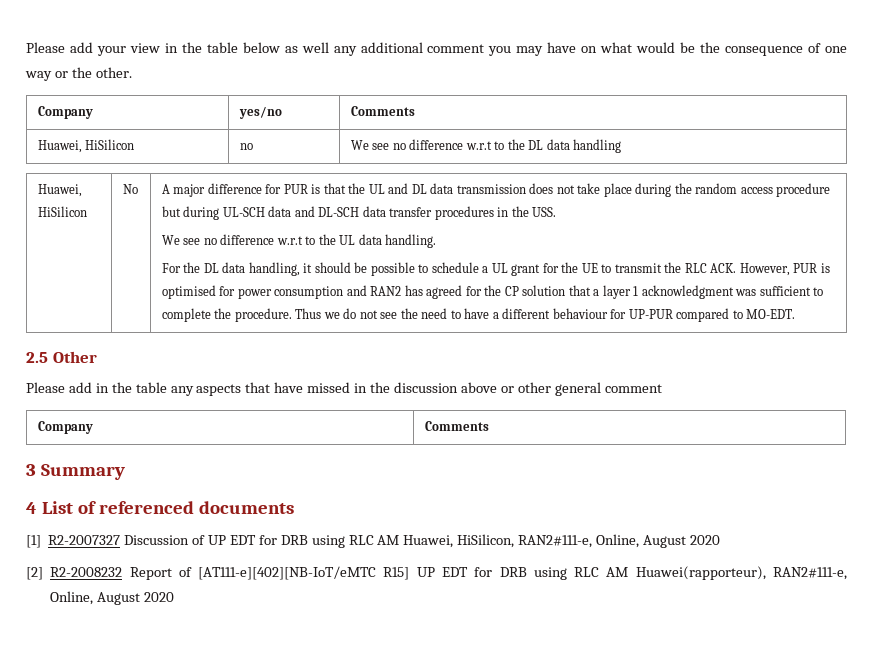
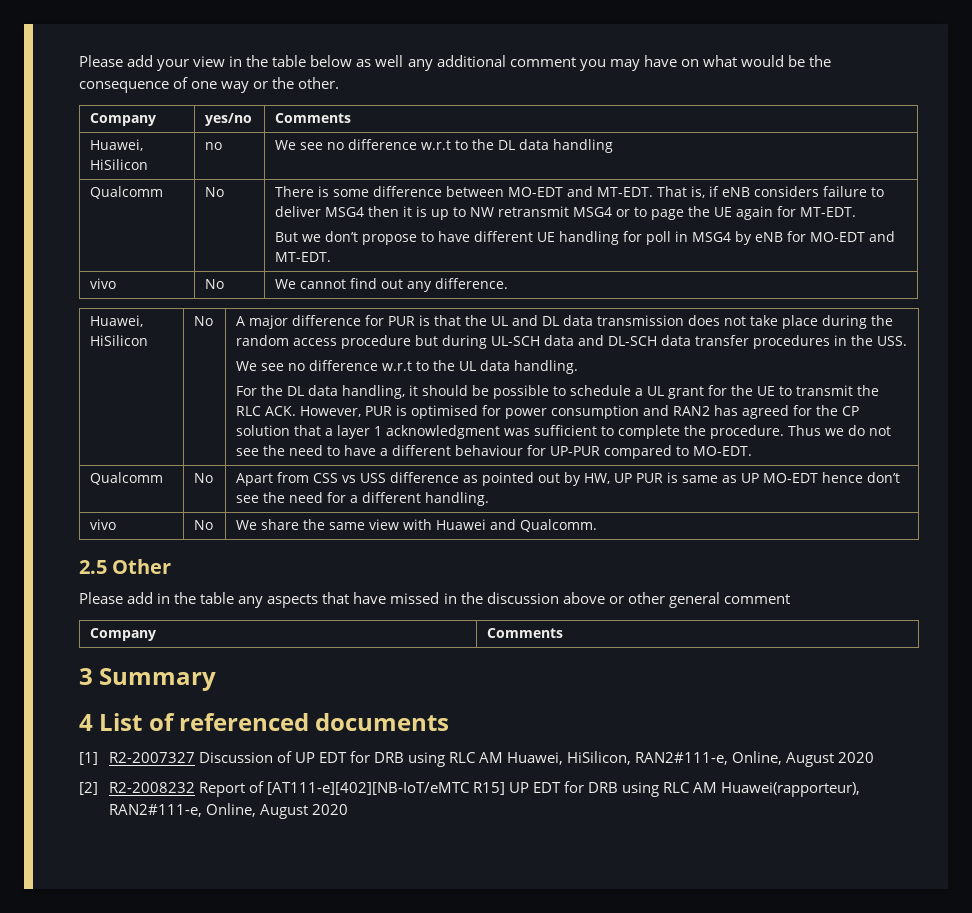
(622, 146) none -> [90,186,164,199] [205,187,225,197] [275,186,885,198] [275,206,857,220] [275,231,896,245] [275,252,332,262] [90,278,117,289] [205,279,225,289] [275,278,509,292] // Qualcomm | No | There is some difference between MO-EDT and MT-EDT. That is, if eNB considers failure to deliver MSG4 then it is up to NW retransmit MSG4 or to page the UE again for MT-EDT. // But we don’t propose to have different UE handling for poll in MSG4 by eNB for MO-EDT and MT-EDT. // vivo | No | We cannot find out any difference.
(796, 314) none -> [90,472,164,485] [194,473,214,483] [236,472,901,486] [236,492,490,506] [90,519,117,530] [194,520,214,530] [236,519,598,532] // Qualcomm | No | Apart from CSS vs USS difference as pointed out by HW, UP PUR is same as UP MO-EDT hence don’t see the need for a different handling. // vivo | No | We share the same view with Huawei and Qualcomm.

